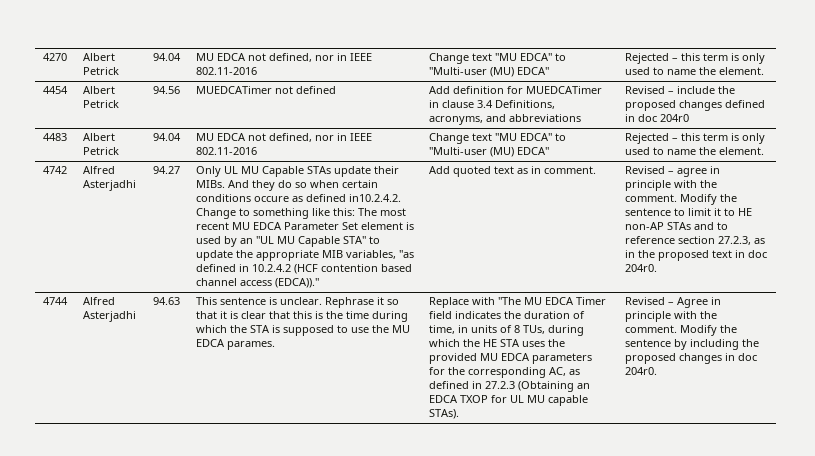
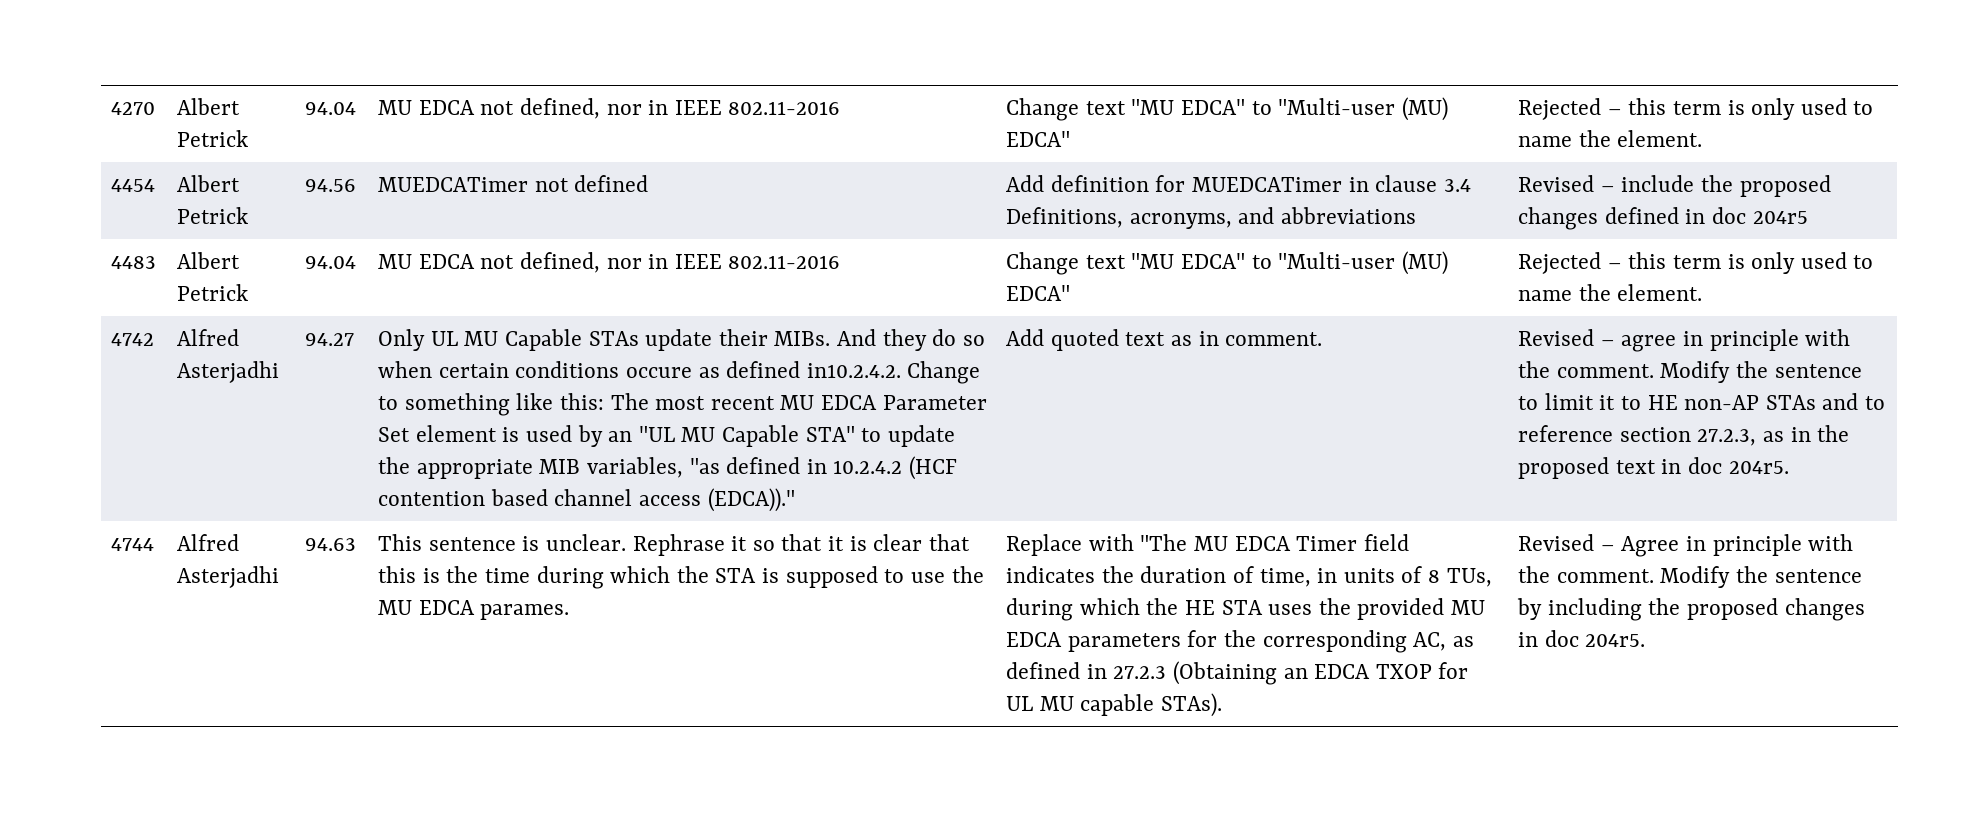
[659,114,689,122] 204r0 -> [1752,211,1808,224] 204r5
[624,264,657,272] 204r0. -> [1728,461,1789,474] 204r5.
[624,367,657,375] 204r0. -> [1585,634,1646,647] 204r5.

